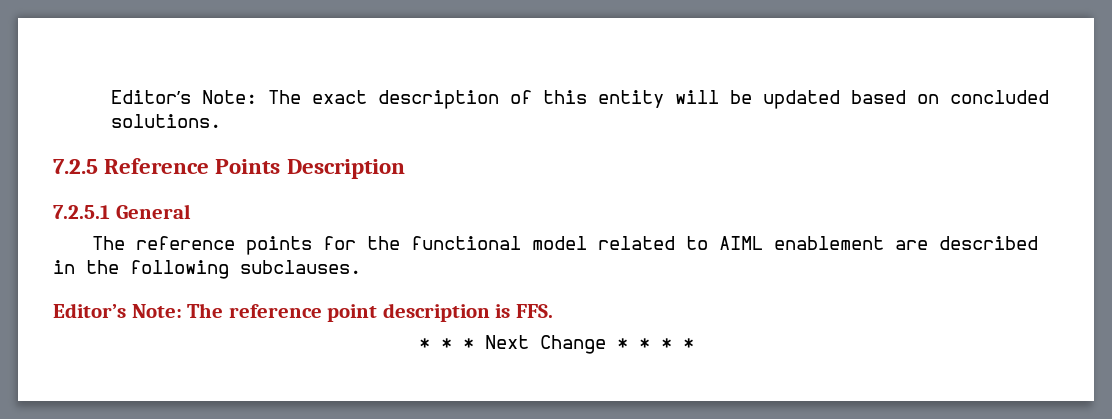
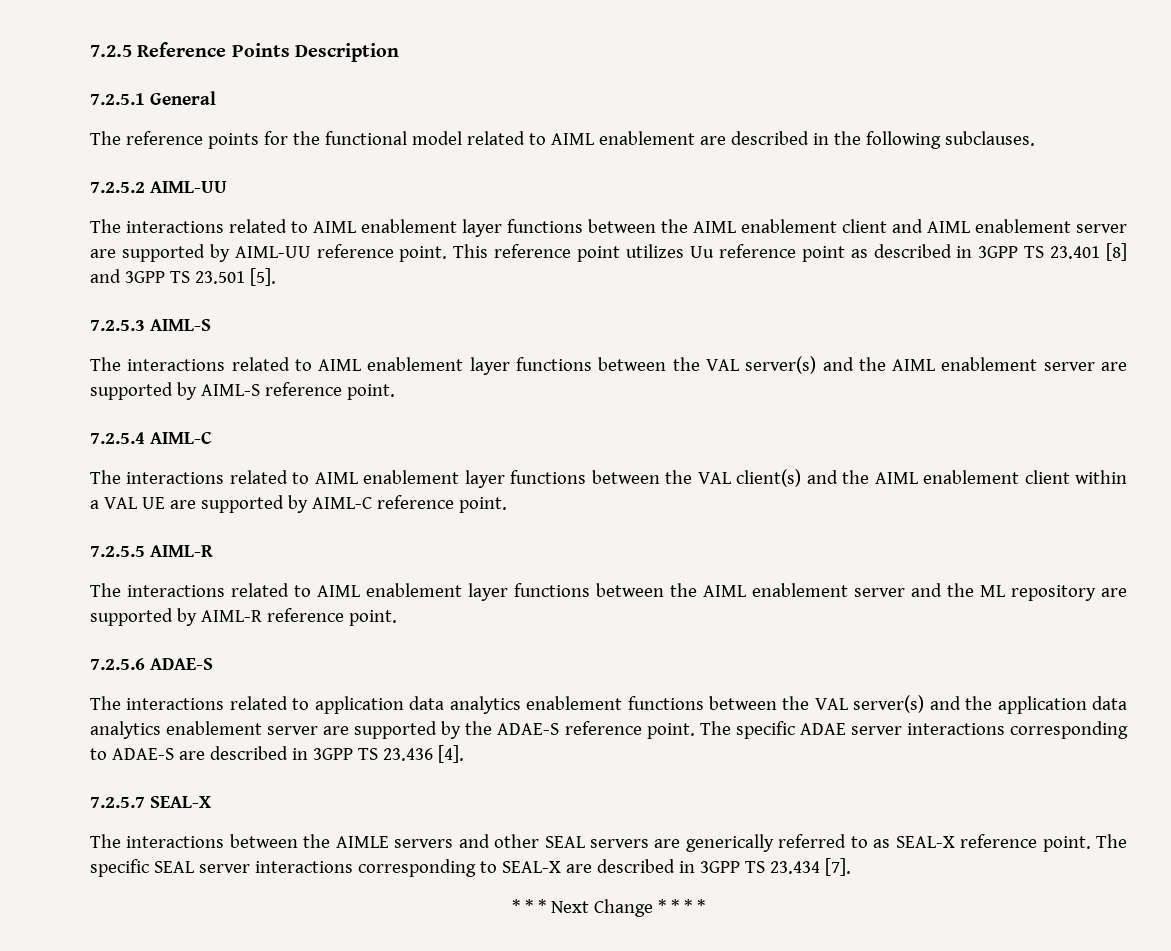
[111,90,1050,109] [111,114,222,128] Editor’s Note: The exact description of this entity will be updated based on concluded solutions. // -> (90, 51) none
[53,303,553,322] Editor’s Note: The reference point description is FFS. -> [90,181,227,193] [90,219,1127,237] [90,243,1128,262] [90,268,276,286] [90,319,211,331] [90,356,1127,375] [90,382,395,400] [90,431,212,444] [90,469,1128,488] [90,495,507,513] [90,545,213,557] [90,583,1127,601] [90,608,397,626] [90,658,213,670] [90,695,1127,714] [90,721,1129,739] [90,745,464,763] [90,796,211,808] [90,834,1127,852] [90,858,851,877] 7.2.5.2 AIML-UU // The interactions related to AIML enablement layer functions between the AIML enablement client and AIML enablement server are supported by AIML-UU reference point. This reference point utilizes Uu reference point as described in 3GPP TS 23.401 [8] and 3GPP TS 23.501 [5]. // 7.2.5.3 AIML-S // The interactions related to AIML enablement layer functions between the VAL server(s) and the AIML enablement server are supported by AIML-S reference point. // 7.2.5.4 AIML-C // The interactions related to AIML enablement layer functions between the VAL client(s) and the AIML enablement client within a VAL UE are supported by AIML-C reference point. // 7.2.5.5 AIML-R // The interactions related to AIML enablement layer functions between the AIML enablement server and the ML repository are supported by AIML-R reference point. // 7.2.5.6 ADAE-S // The interactions related to application data analytics enablement functions between the VAL server(s) and the application data analytics enablement server are supported by the ADAE-S reference point. The specific ADAE server interactions corresponding to ADAE-S are described in 3GPP TS 23.436 [4]. // 7.2.5.7 SEAL-X // The interactions between the AIMLE servers and other SEAL servers are generically referred to as SEAL-X reference point. The specific SEAL server interactions corresponding to SEAL-X are described in 3GPP TS 23.434 [7].

